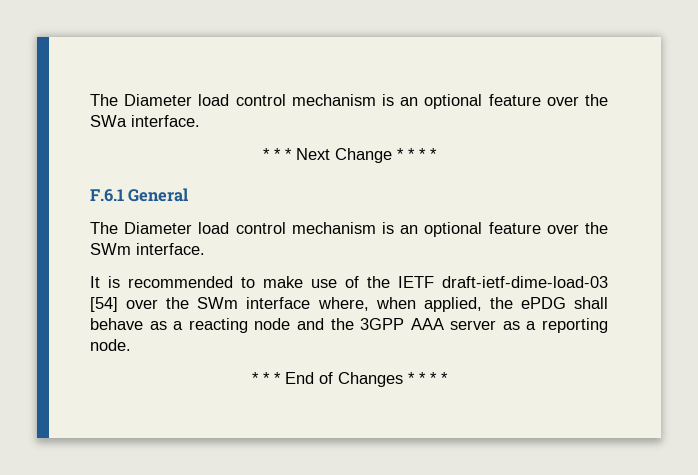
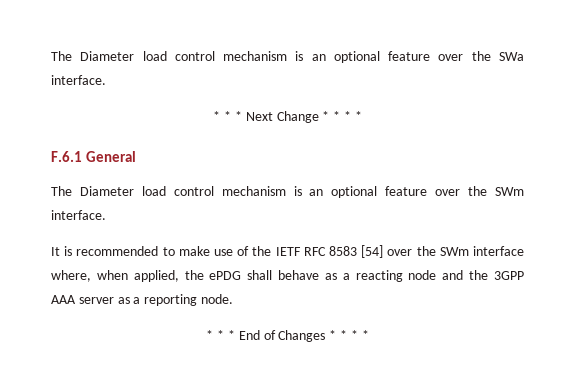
[442,276,608,288] draft-ietf-dime-load-03 -> [303,246,357,256] RFC 8583

